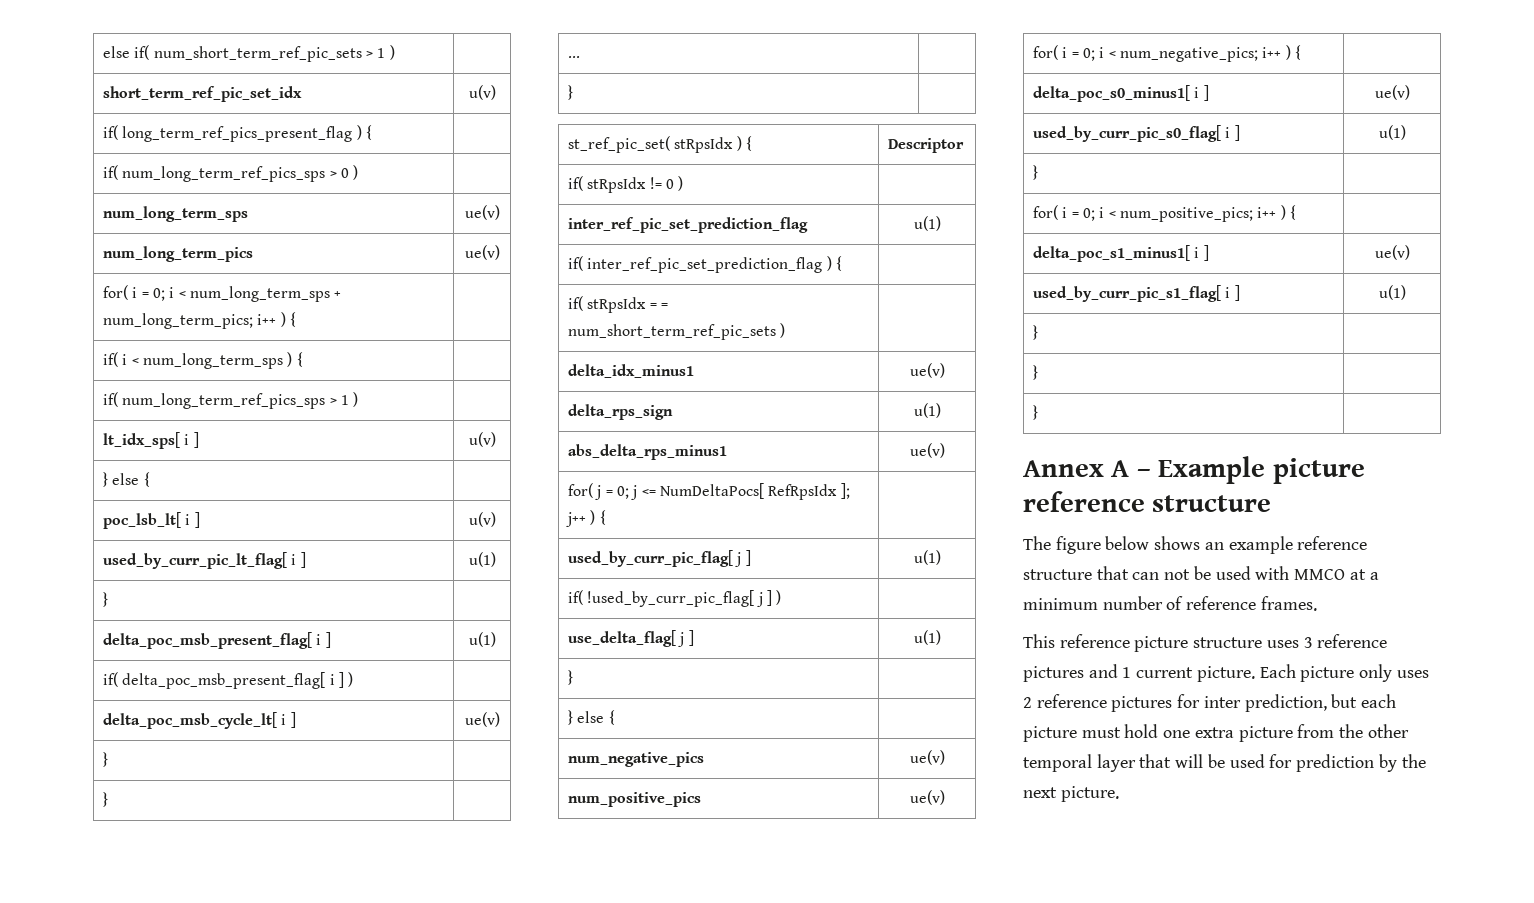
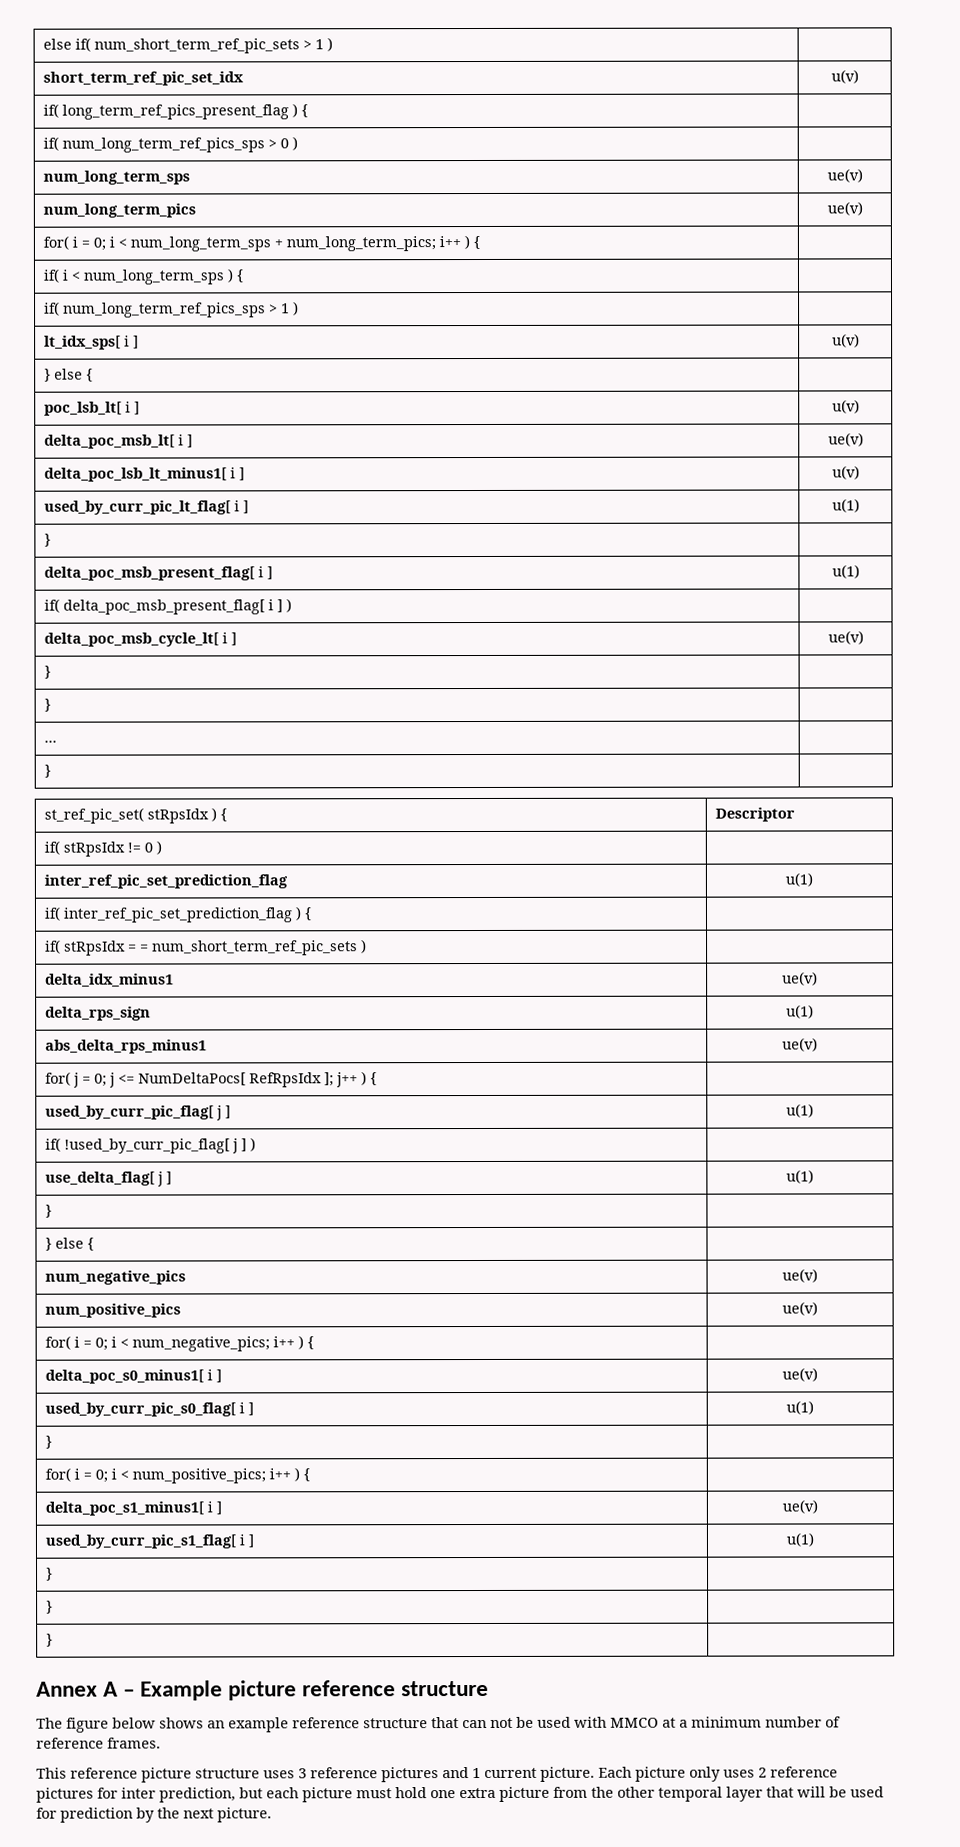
(496, 519) none -> [44,434,194,449] [827,432,864,447] [44,467,246,482] [831,465,860,480] // delta_poc_msb_lt[ i ] | ue(v) // delta_poc_lsb_lt_minus1[ i ] | u(v)

